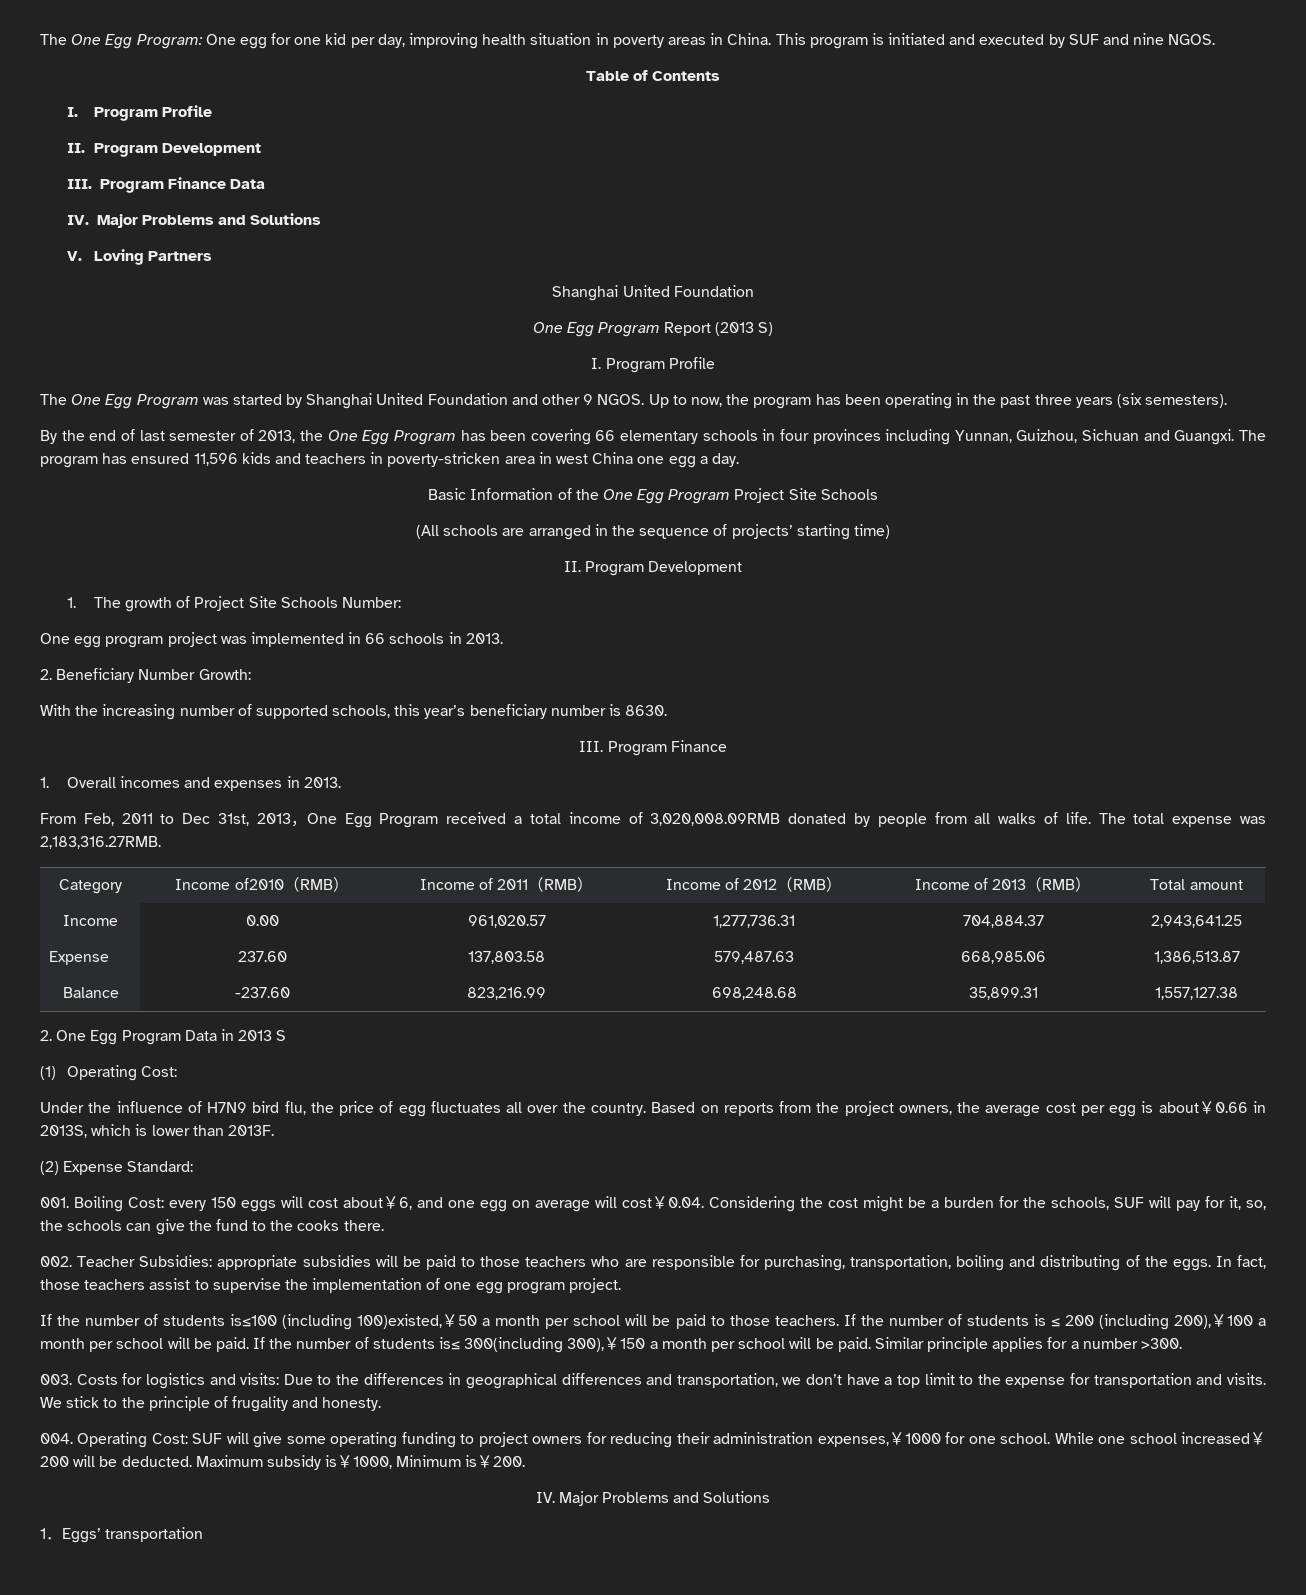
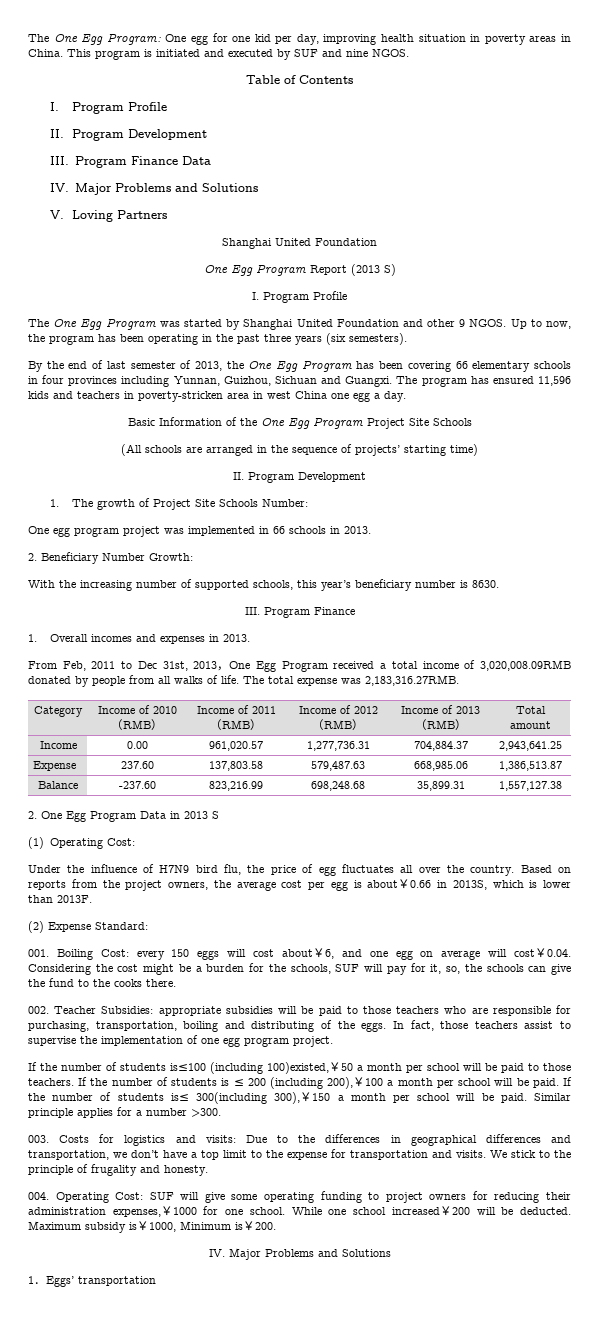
[234,878,284,890] of2010 -> [138,705,177,714] of 2010

